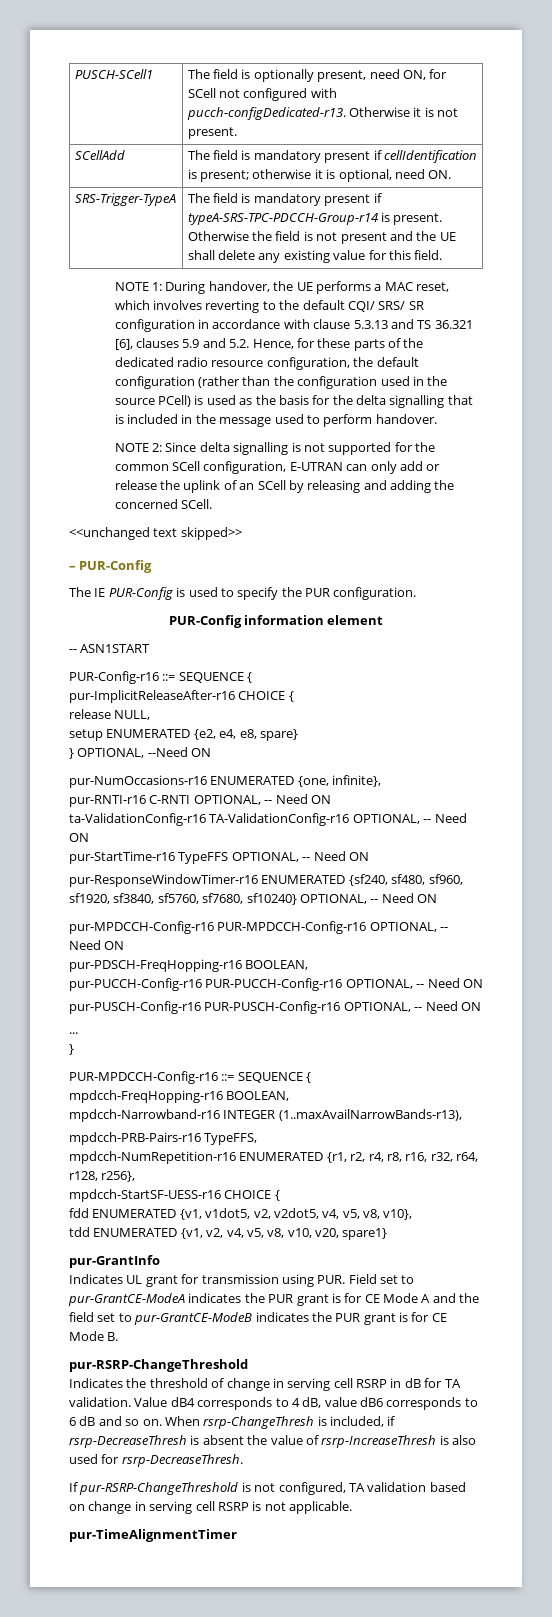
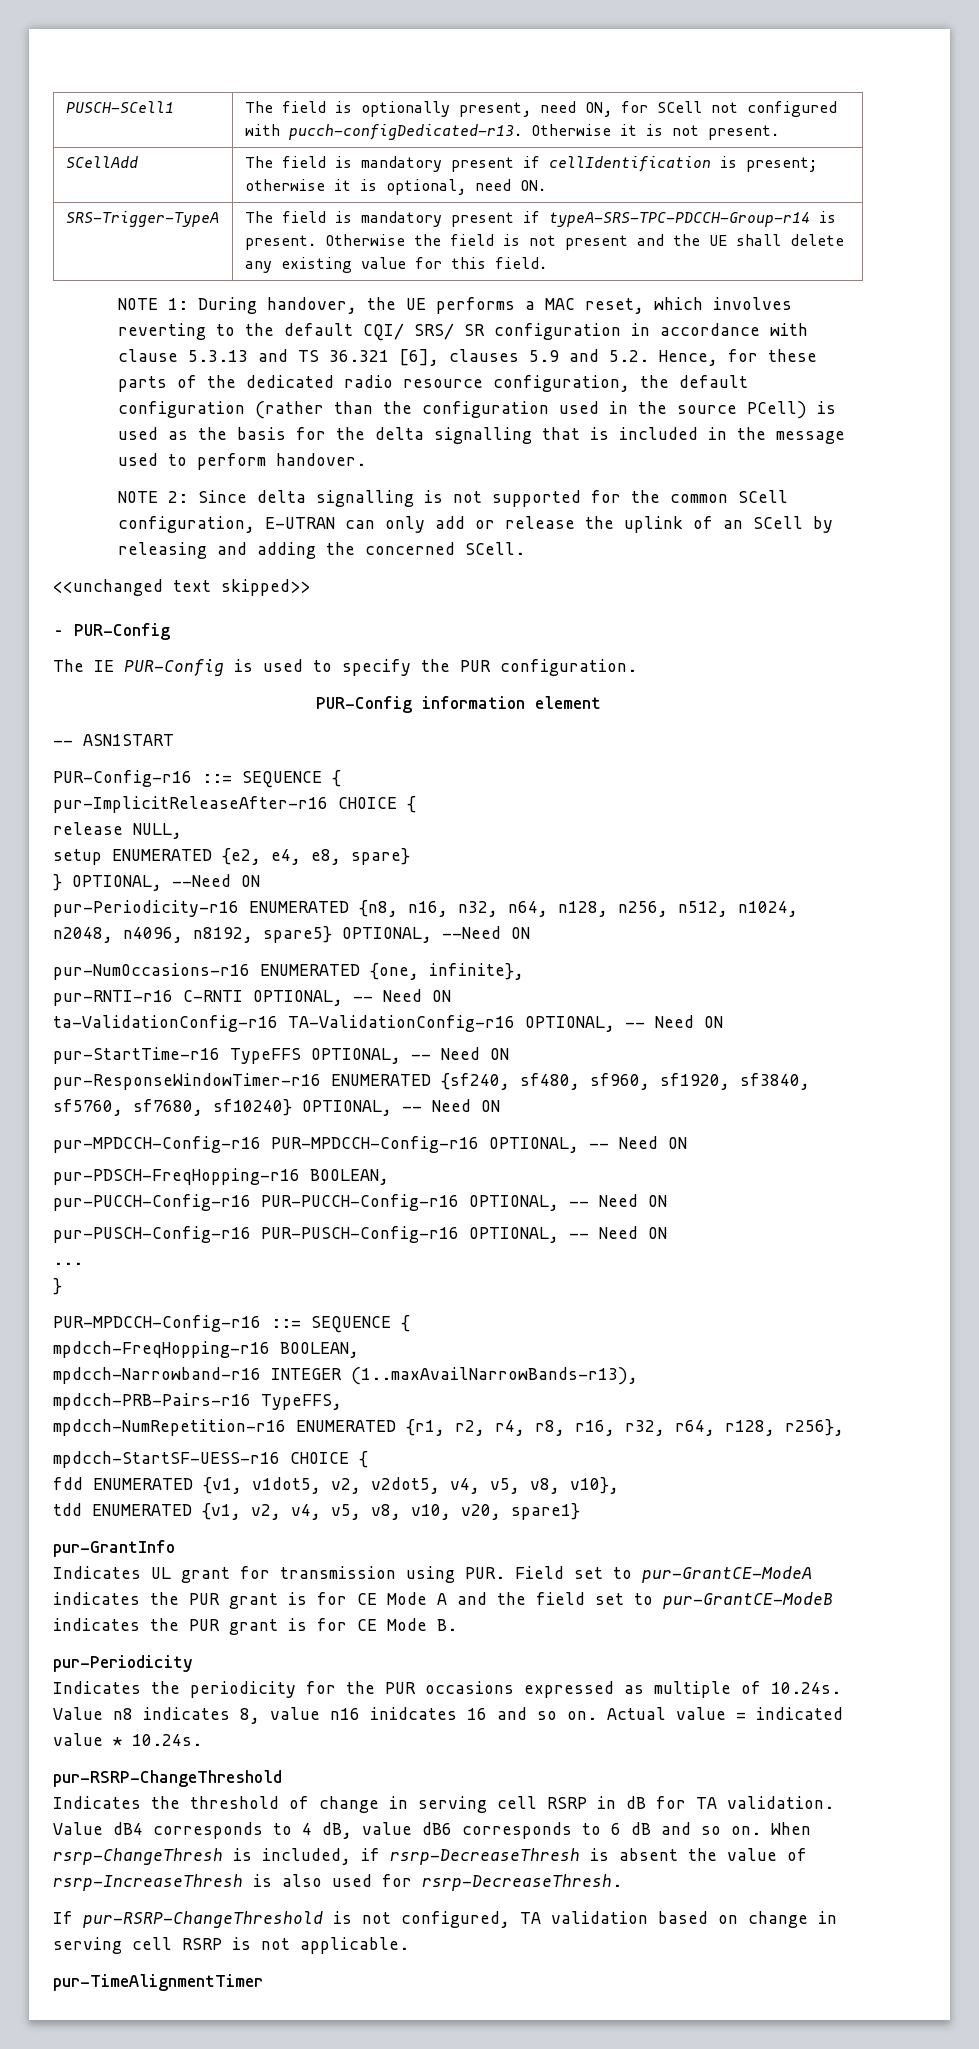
(212, 752) none -> [53,900,798,917] [53,926,530,943] // pur-Periodicity-r16 ENUMERATED {n8, n16, n32, n64, n128, n256, n512, n1024, n2048, n4096, n8192, spare5} OPTIONAL, --Need ON
(119, 1336) none -> [53,1655,193,1672] [53,1681,841,1698] [53,1707,843,1724] [53,1733,202,1746] // pur-Periodicity // Indicates the periodicity for the PUR occasions expressed as multiple of 10.24s. Value n8 indicates 8, value n16 inidcates 16 and so on. Actual value = indicated value * 10.24s.

